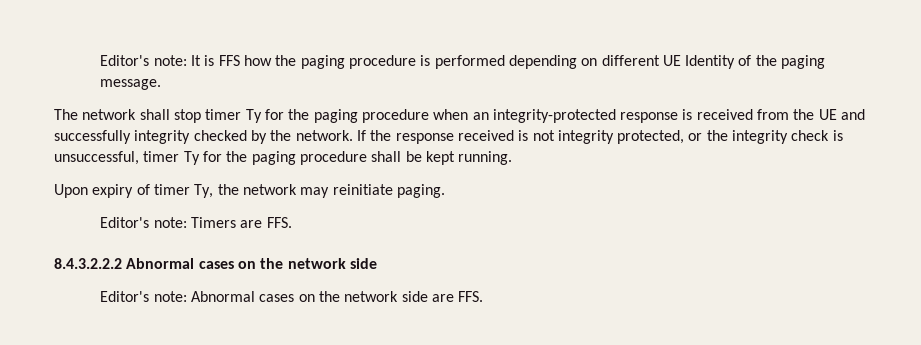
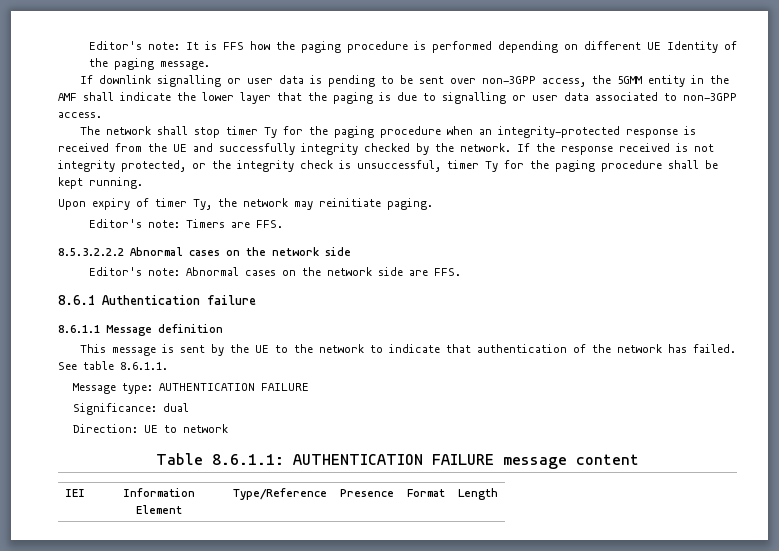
(162, 84) none -> [79,75,729,87] [58,92,737,104] [58,112,102,118] // If downlink signalling or user data is pending to be sent over non-3GPP access, the 5GMM entity in the AMF shall indicate the lower layer that the paging is due to signalling or user data associated to non-3GPP access.
[54,258,122,269] 8.4.3.2.2.2 -> [58,248,124,256] 8.5.3.2.2.2
(484, 296) none -> [58,295,256,305] [58,324,223,336] [79,344,736,356] [58,361,168,370] [73,383,310,394] [73,403,190,415] [73,424,229,433] [156,453,639,469] [65,489,85,497] [123,488,195,497] [136,505,182,514] [233,488,327,500] [340,489,394,497] [407,489,445,497] [458,488,498,500] // 8.6.1 Authentication failure // 8.6.1.1 Message definition // This message is sent by the UE to the network to indicate that authentication of the network has failed. See table 8.6.1.1. // Message type: AUTHENTICATION FAILURE // Significance: dual // Direction: UE to network // Table 8.6.1.1: AUTHENTICATION FAILURE message content // IEI | Information Element | Type/Reference | Presence | Format | Length

